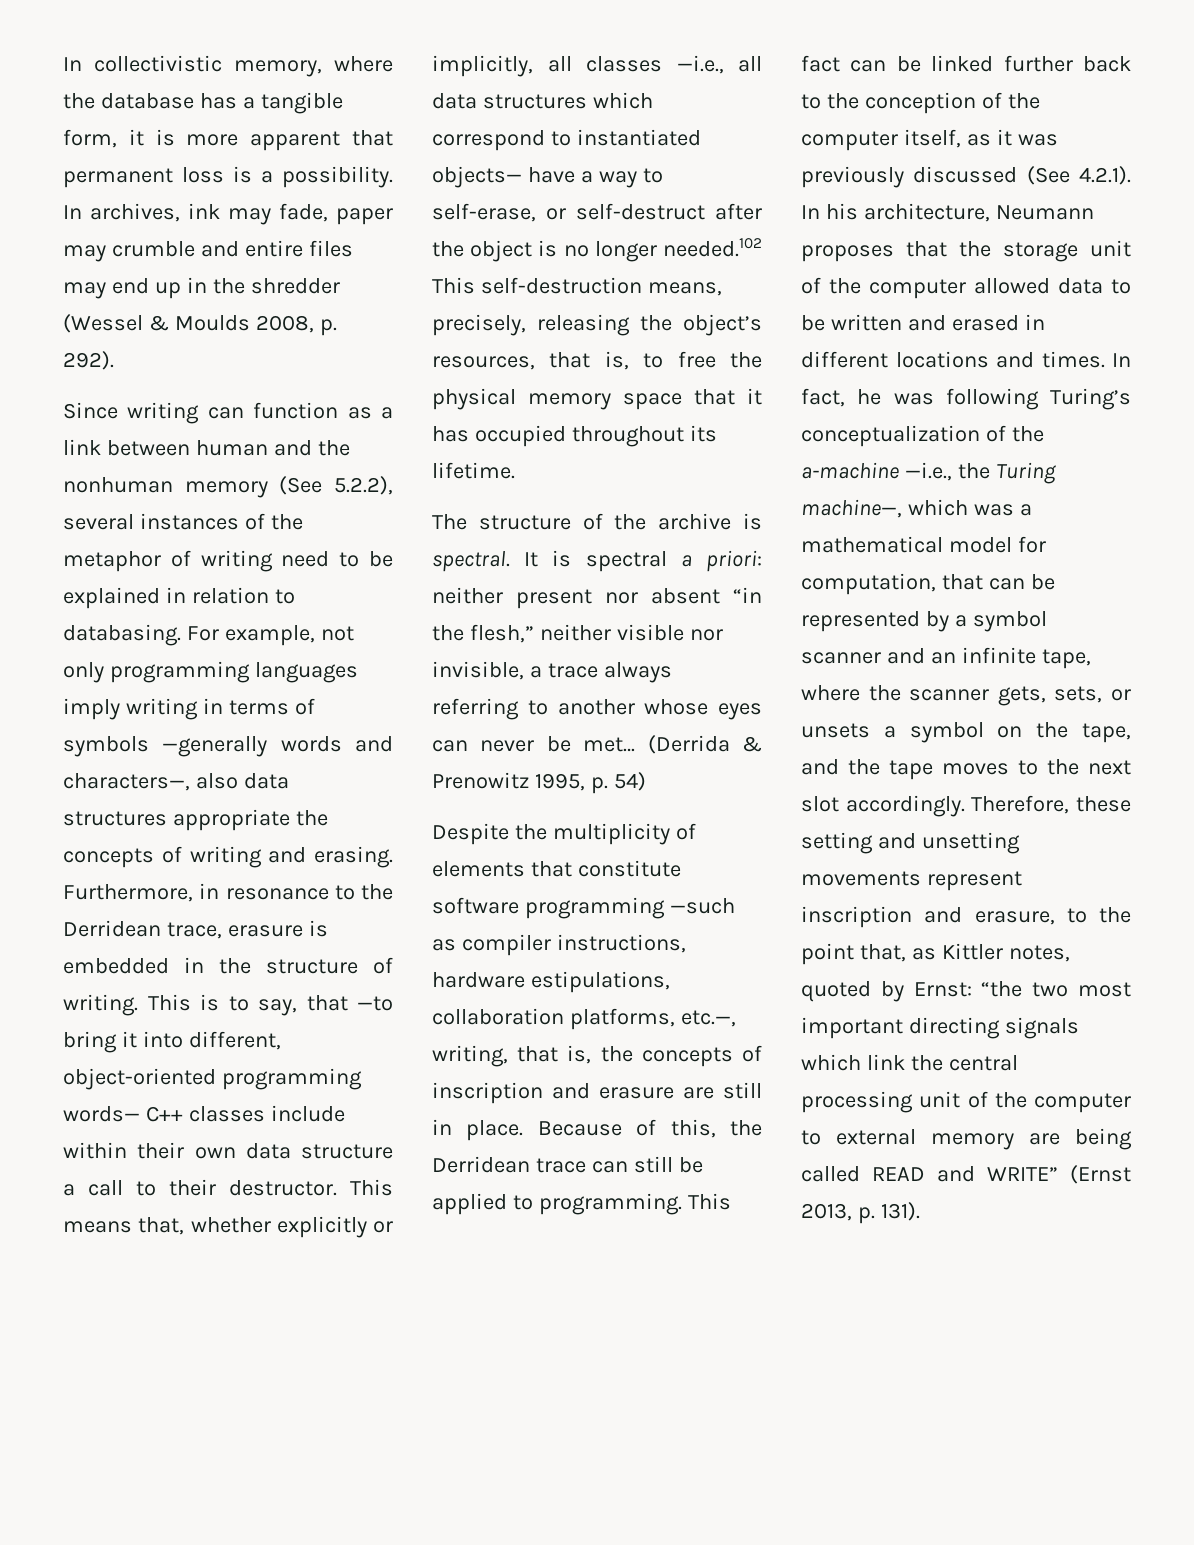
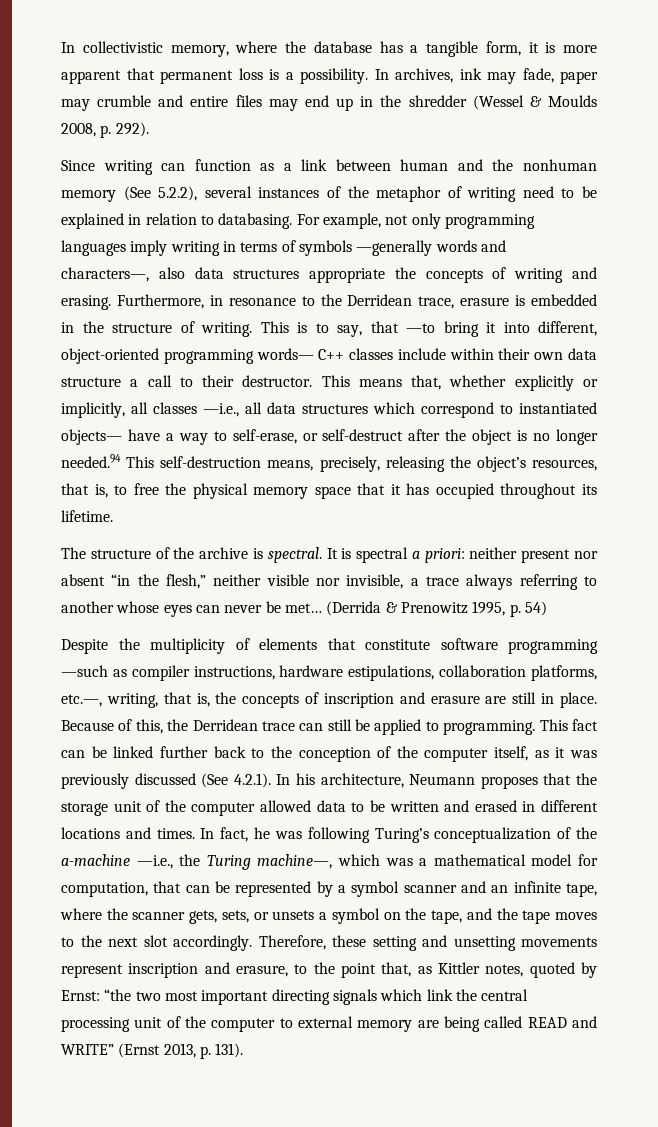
[663,238,762,257] needed.102 -> [61,454,121,468] needed.94

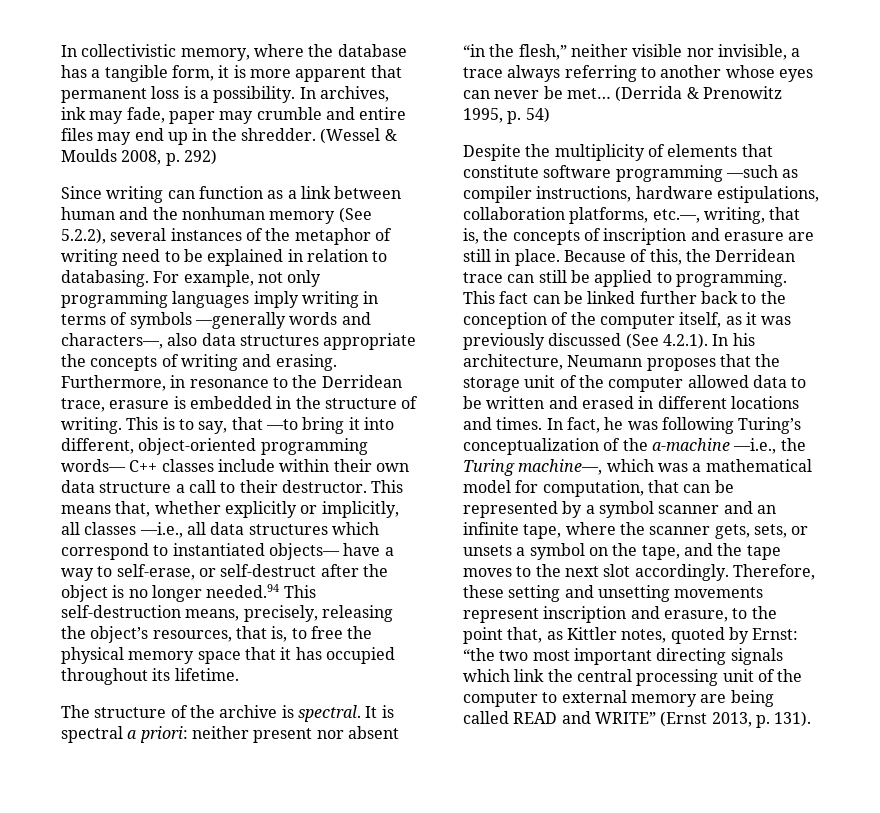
[408,95,467,107] shredder -> [240,128,316,141] shredder.
[115,122,149,137] 292). -> [183,149,217,165] 292)

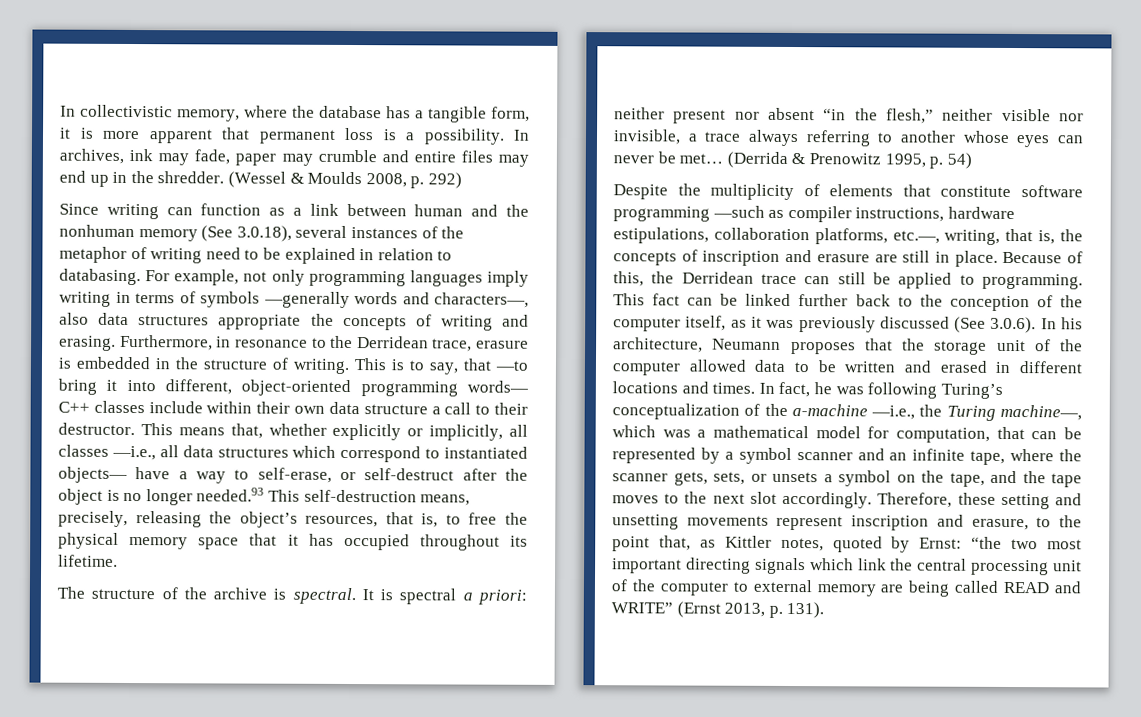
[61,228,106,244] 5.2.2), -> [236,225,292,242] 3.0.18),
[206,584,280,598] needed.94 -> [196,487,265,502] needed.93
[662,333,708,349] 4.2.1). -> [990,316,1037,334] 3.0.6).

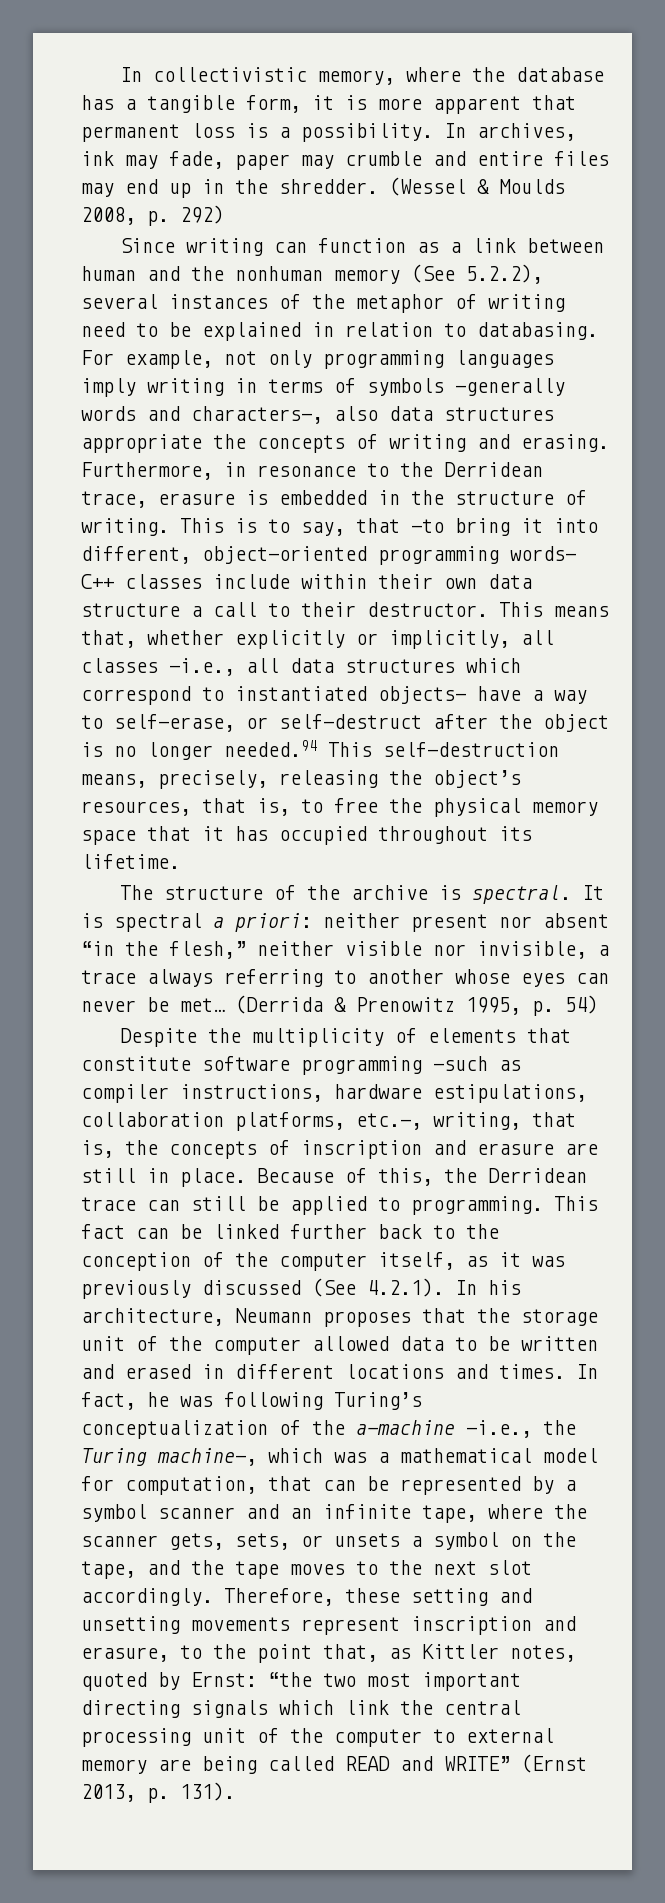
[236,225,292,242] 3.0.18), -> [466,264,543,284] 5.2.2),
[196,487,265,502] needed.93 -> [224,740,317,757] needed.94
[990,316,1037,334] 3.0.6). -> [367,1278,444,1297] 4.2.1).

